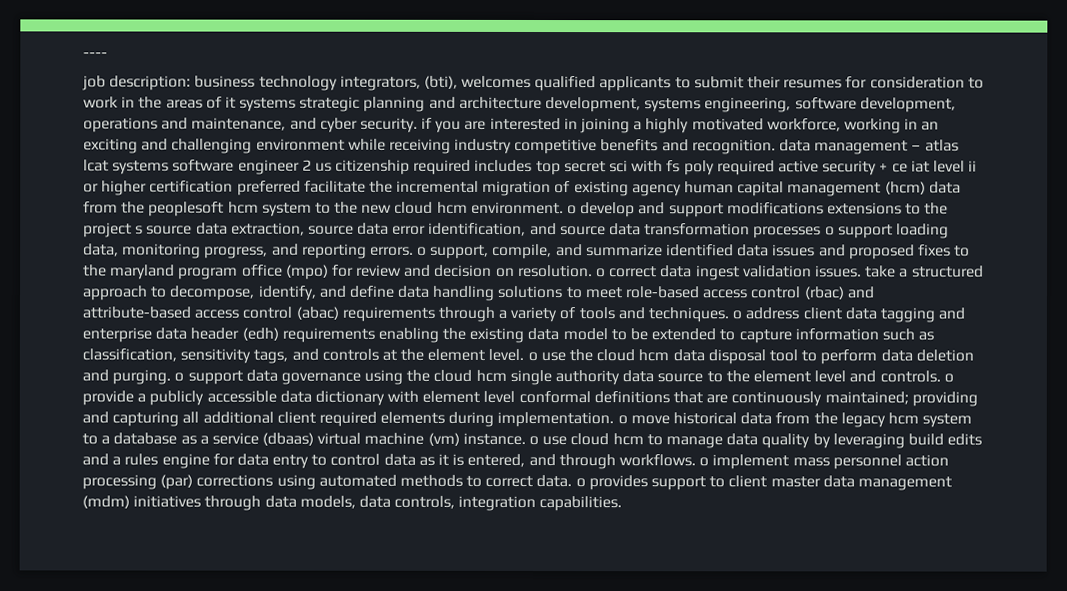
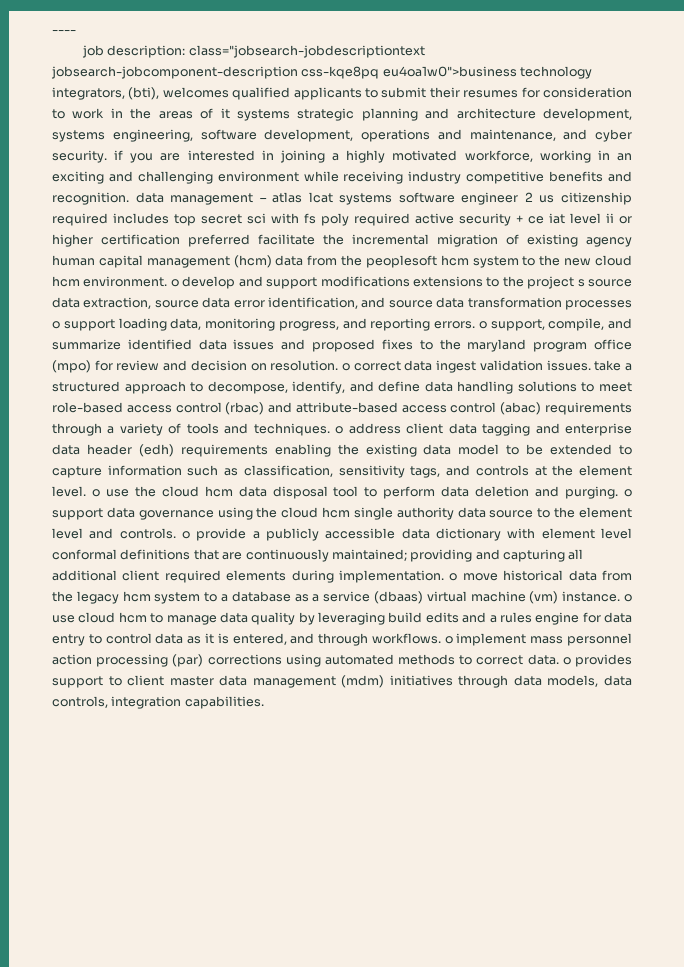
[194,75,256,88] business -> [188,45,425,58] [51,66,517,79] class="jobsearch-jobdescriptiontext jobsearch-jobcomponent-description css-kqe8pq eu4oa1w0">business

